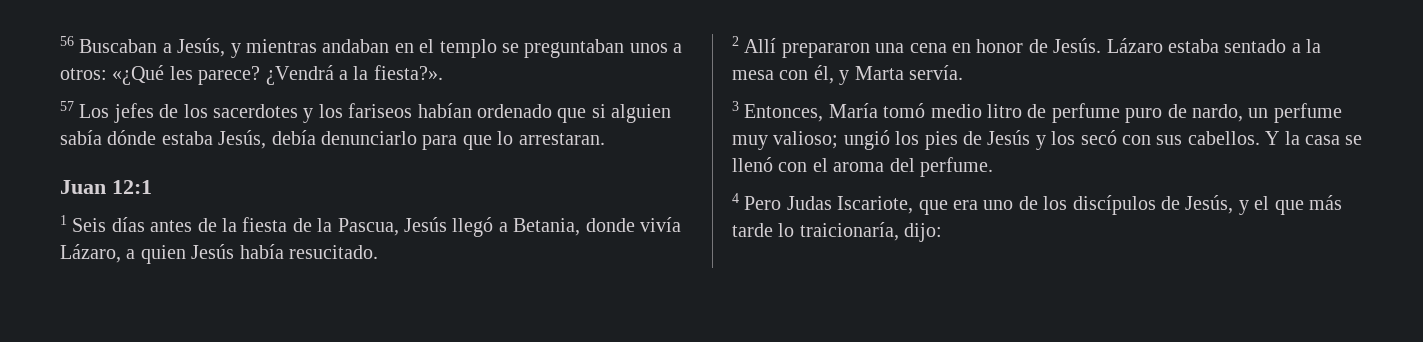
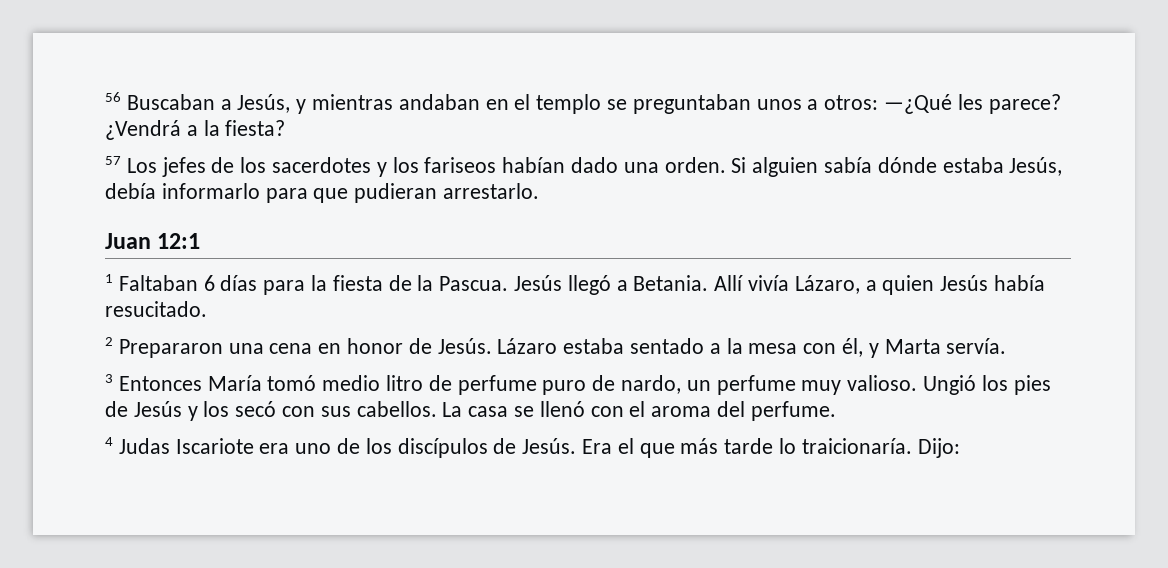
[112,65,165,85] «¿Qué -> [884,94,953,114] —¿Qué
[373,65,443,80] fiesta?». -> [225,120,286,136] fiesta?
[476,104,606,123] ordenado que si -> [571,157,747,173] dado una orden. Si
[321,131,417,145] denunciarlo -> [161,183,260,199] informarlo
[497,131,605,145] lo arrestaran. -> [354,183,540,203] pudieran arrestarlo.
[72,217,217,232] Seis días antes de -> [118,275,306,295] Faltaban 6 días para
[337,218,399,236] Pascua, -> [439,276,509,291] Pascua.
[513,218,635,236] Betania, donde -> [633,275,744,291] Betania. Allí
[744,38,870,58] Allí prepararon -> [118,339,223,358] Prepararon
[744,104,824,122] Entonces, -> [118,376,202,391] Entonces
[773,130,890,150] valioso; ungió -> [847,375,977,395] valioso. Ungió
[1265,131,1300,145] Y la -> [442,402,463,417] La
[744,196,948,215] Pero Judas Iscariote, que -> [118,438,254,454] Judas Iscariote
[1185,195,1249,215] Jesús, y -> [522,438,613,454] Jesús. Era
[799,222,943,242] traicionaría, dijo: -> [801,438,960,458] traicionaría. Dijo:

